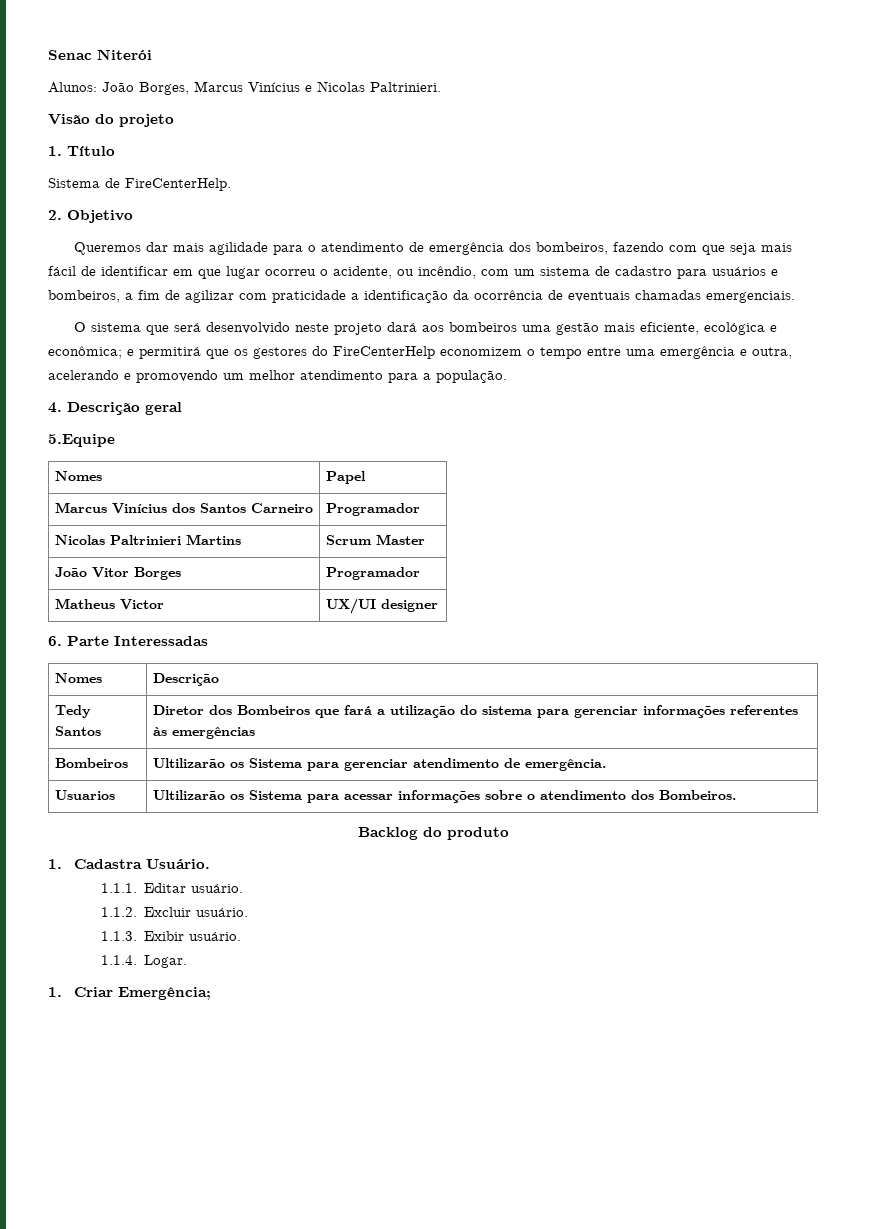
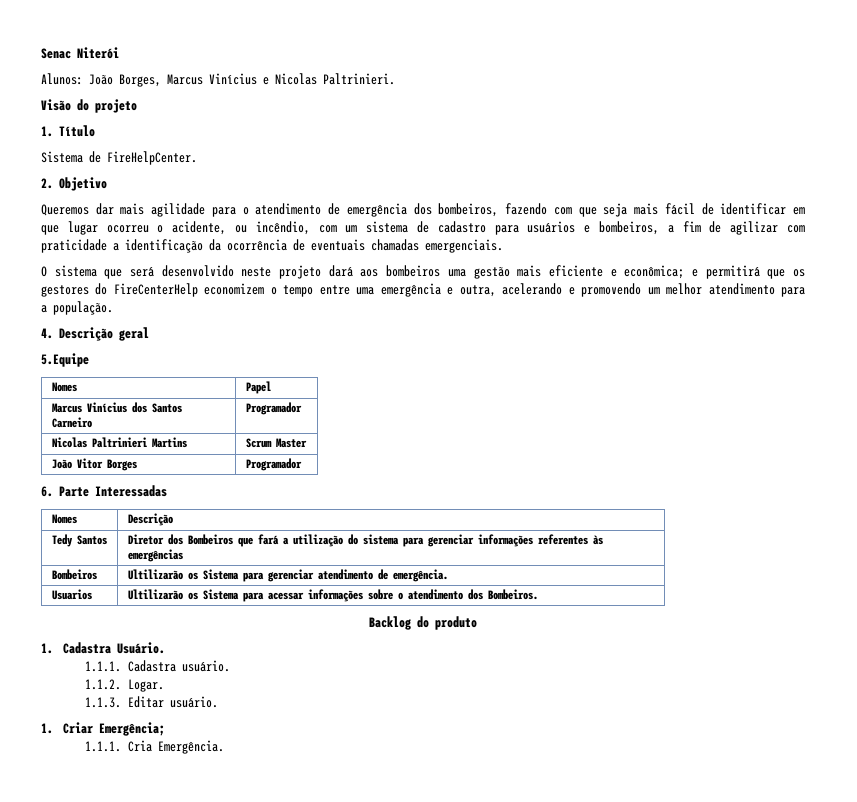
[125,178,231,191] FireCenterHelp. -> [107,151,197,165] FireHelpCenter.
[639,322,765,335] eficiente, ecológica -> [548,265,603,277] eficiente
[54,598,164,610] [325,598,438,614] // Matheus Victor | UX/UI designer -> (302, 464) none
[144,883,244,893] [100,907,249,917] [100,931,242,941] [100,955,137,965] Editar usuário. // 1.1.2. Excluir usuário. // 1.1.3. Exibir usuário. // 1.1.4. -> [127,660,230,672] [85,679,122,690] Cadastra usuário. // 1.1.2.
(188, 961) none -> [85,696,218,708] // 1.1.3. Editar usuário.
(212, 993) none -> [85,740,224,754] // 1.1.1. Cria Emergência.

